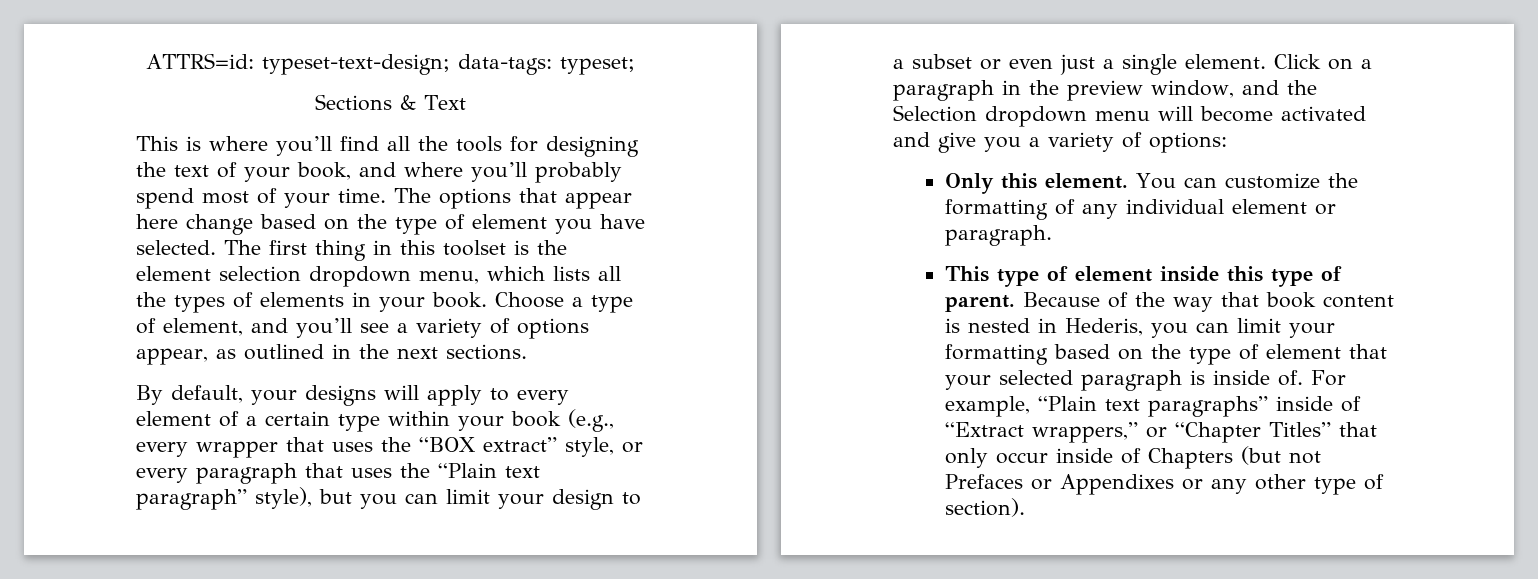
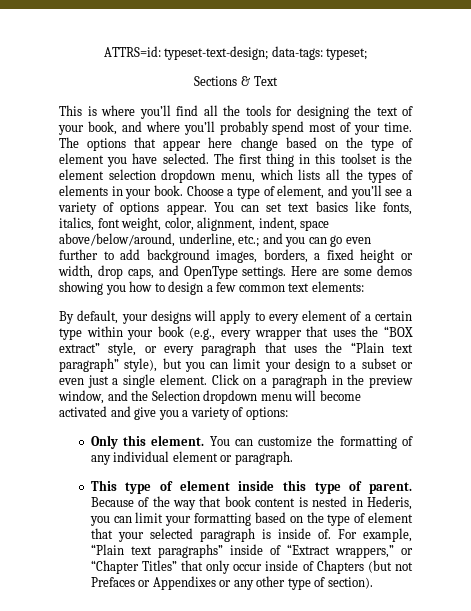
[136,344,527,365] appear, as outlined in the next sections. -> [166,201,412,215] [59,217,330,231] [59,233,371,247] [59,249,413,263] [58,265,412,279] [59,281,364,295] appear. You can set text basics like fonts, italics, font weight, color, alignment, indent, space above/below/around, underline, etc.; and you can go even further to add background images, borders, a fixed height or width, drop caps, and OpenType settings. Here are some demos showing you how to design a few common text elements:

